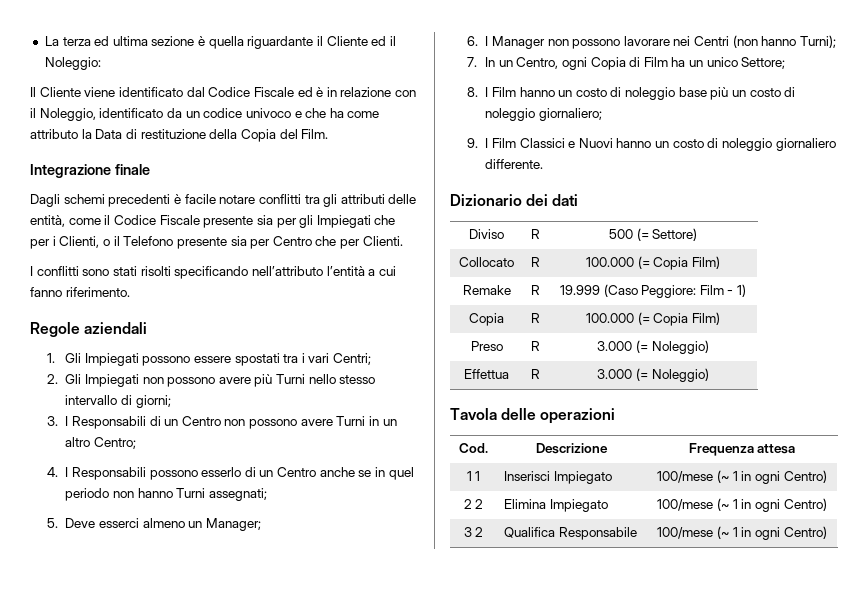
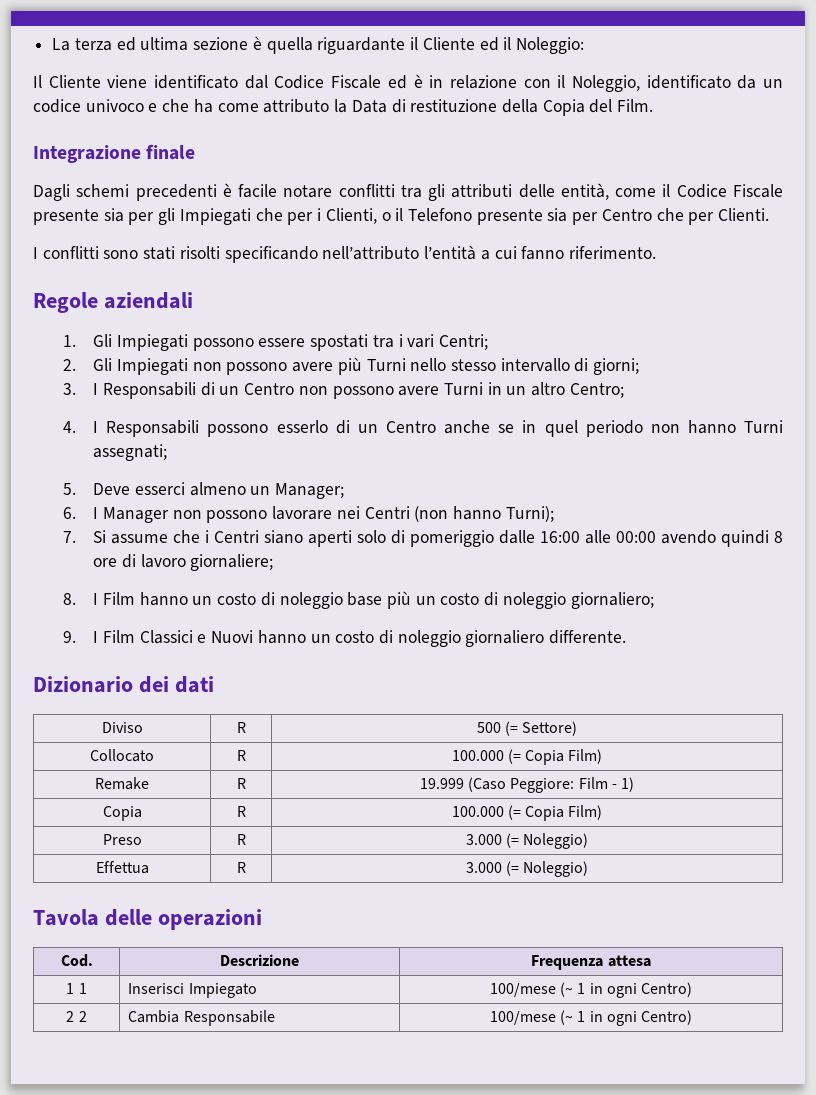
[484,57,786,70] In un Centro, ogni Copia di Film ha un unico Settore; -> [93,530,783,547] [93,554,274,571] Si assume che i Centri siano aperti solo di pomeriggio dalle 16:00 alle 00:00 avendo quindi 8 ore di lavoro giornaliere;
[504,499,608,512] [657,498,827,512] [463,527,484,537] [504,527,556,538] Elimina Impiegato | 100/mese (~ 1 in ogni Centro) // 3 2 | Qualifica -> [128,1010,180,1023] Cambia

